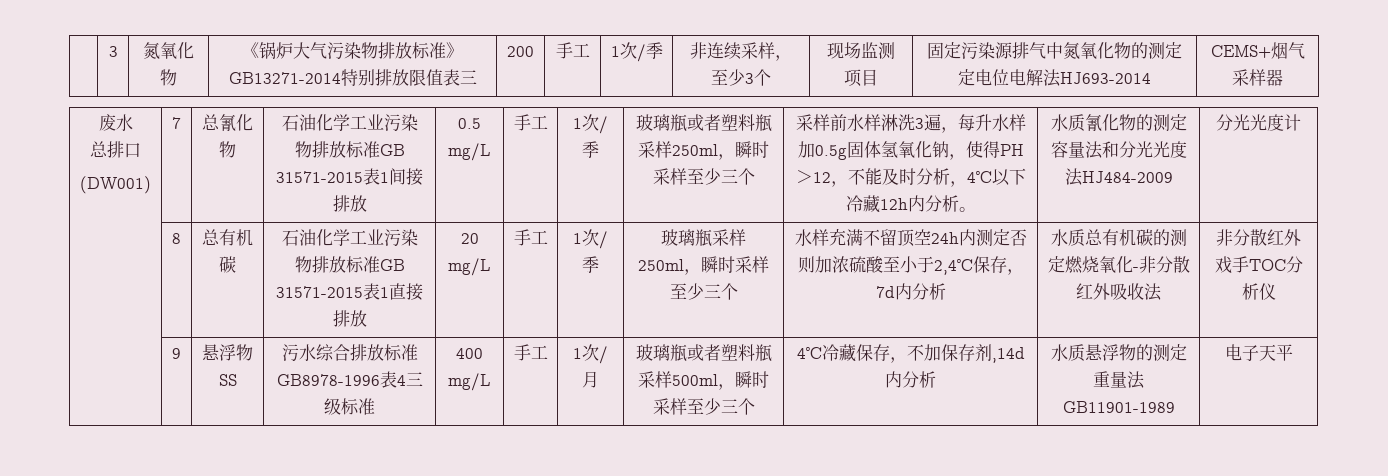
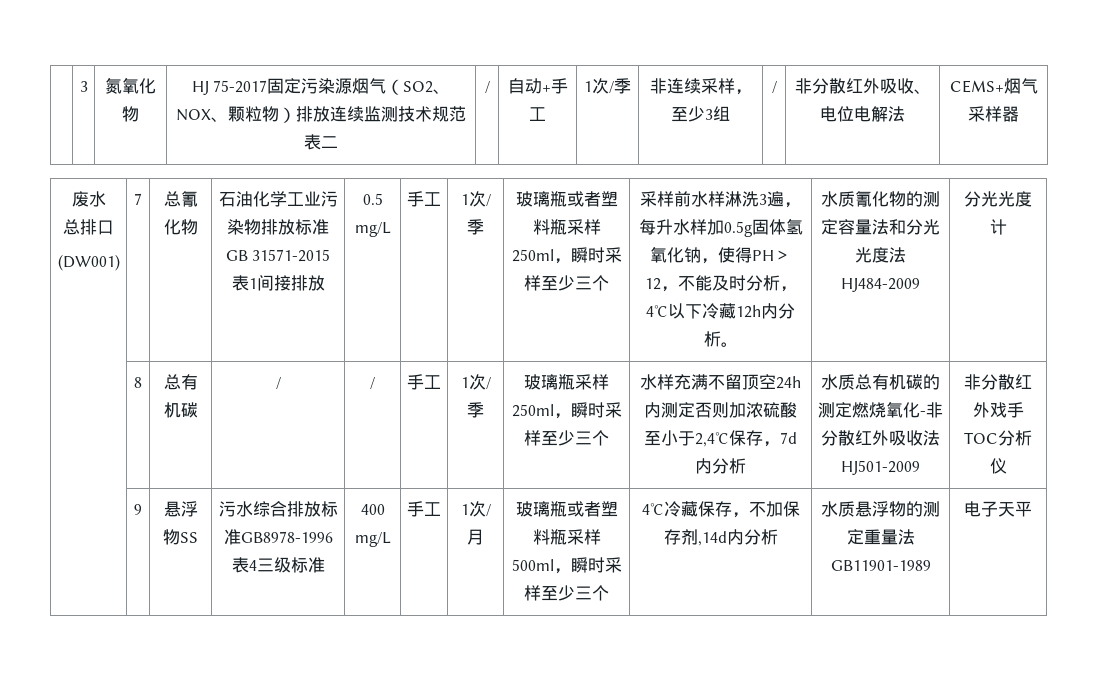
[242,42,463,59] [228,69,477,87] [507,46,534,57] 《锅炉大气污染物排放标准》GB13271-2014特别排放限值表三 | 200 | -> [191,78,451,95] [176,106,466,123] [304,134,338,150] [484,81,490,93] [507,78,551,94] HJ 75-2017固定污染源烟气（SO2、NOX、颗粒物）排放连续监测技术规范表二 | / | 自动+
[754,69,771,86] [827,42,895,59] [844,69,878,87] [927,42,1182,59] [958,69,975,86] 个 | 现场监测项目 | 固定污染源排气中氮氧化物的测定定 -> [713,106,730,121] [771,81,777,93] [794,78,931,94] 组 | / | 非分散红外吸收、
[1060,72,1151,84] HJ693-2014 -> (905, 114) none
[281,229,418,246] [294,256,405,273] [276,283,423,301] [332,310,367,327] [460,233,479,244] [448,258,491,276] 石油化学工业污染物排放标准GB 31571-2015表1直接排放 | 20 mg/L -> [275,377,281,389] [370,377,375,389] / | /
(1162, 292) none -> [841,460,920,475] HJ501-2009

